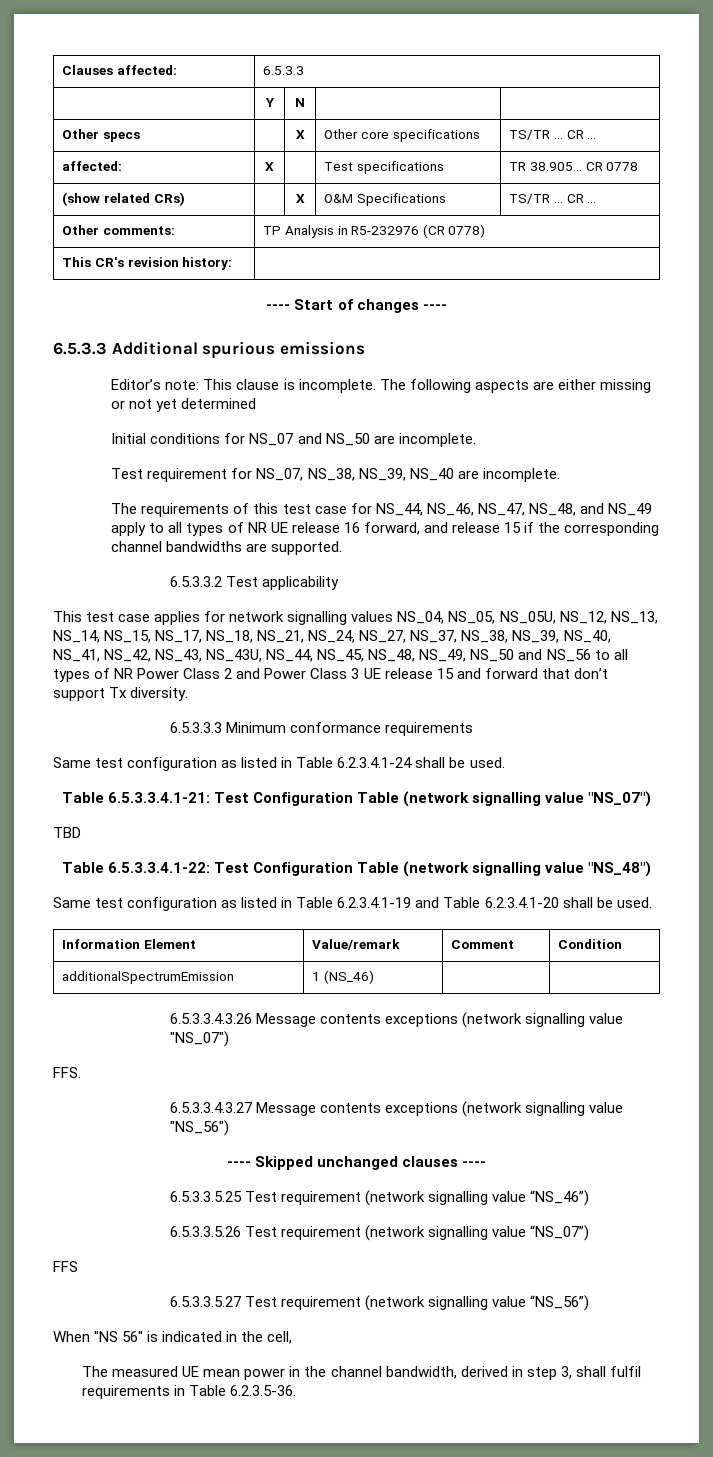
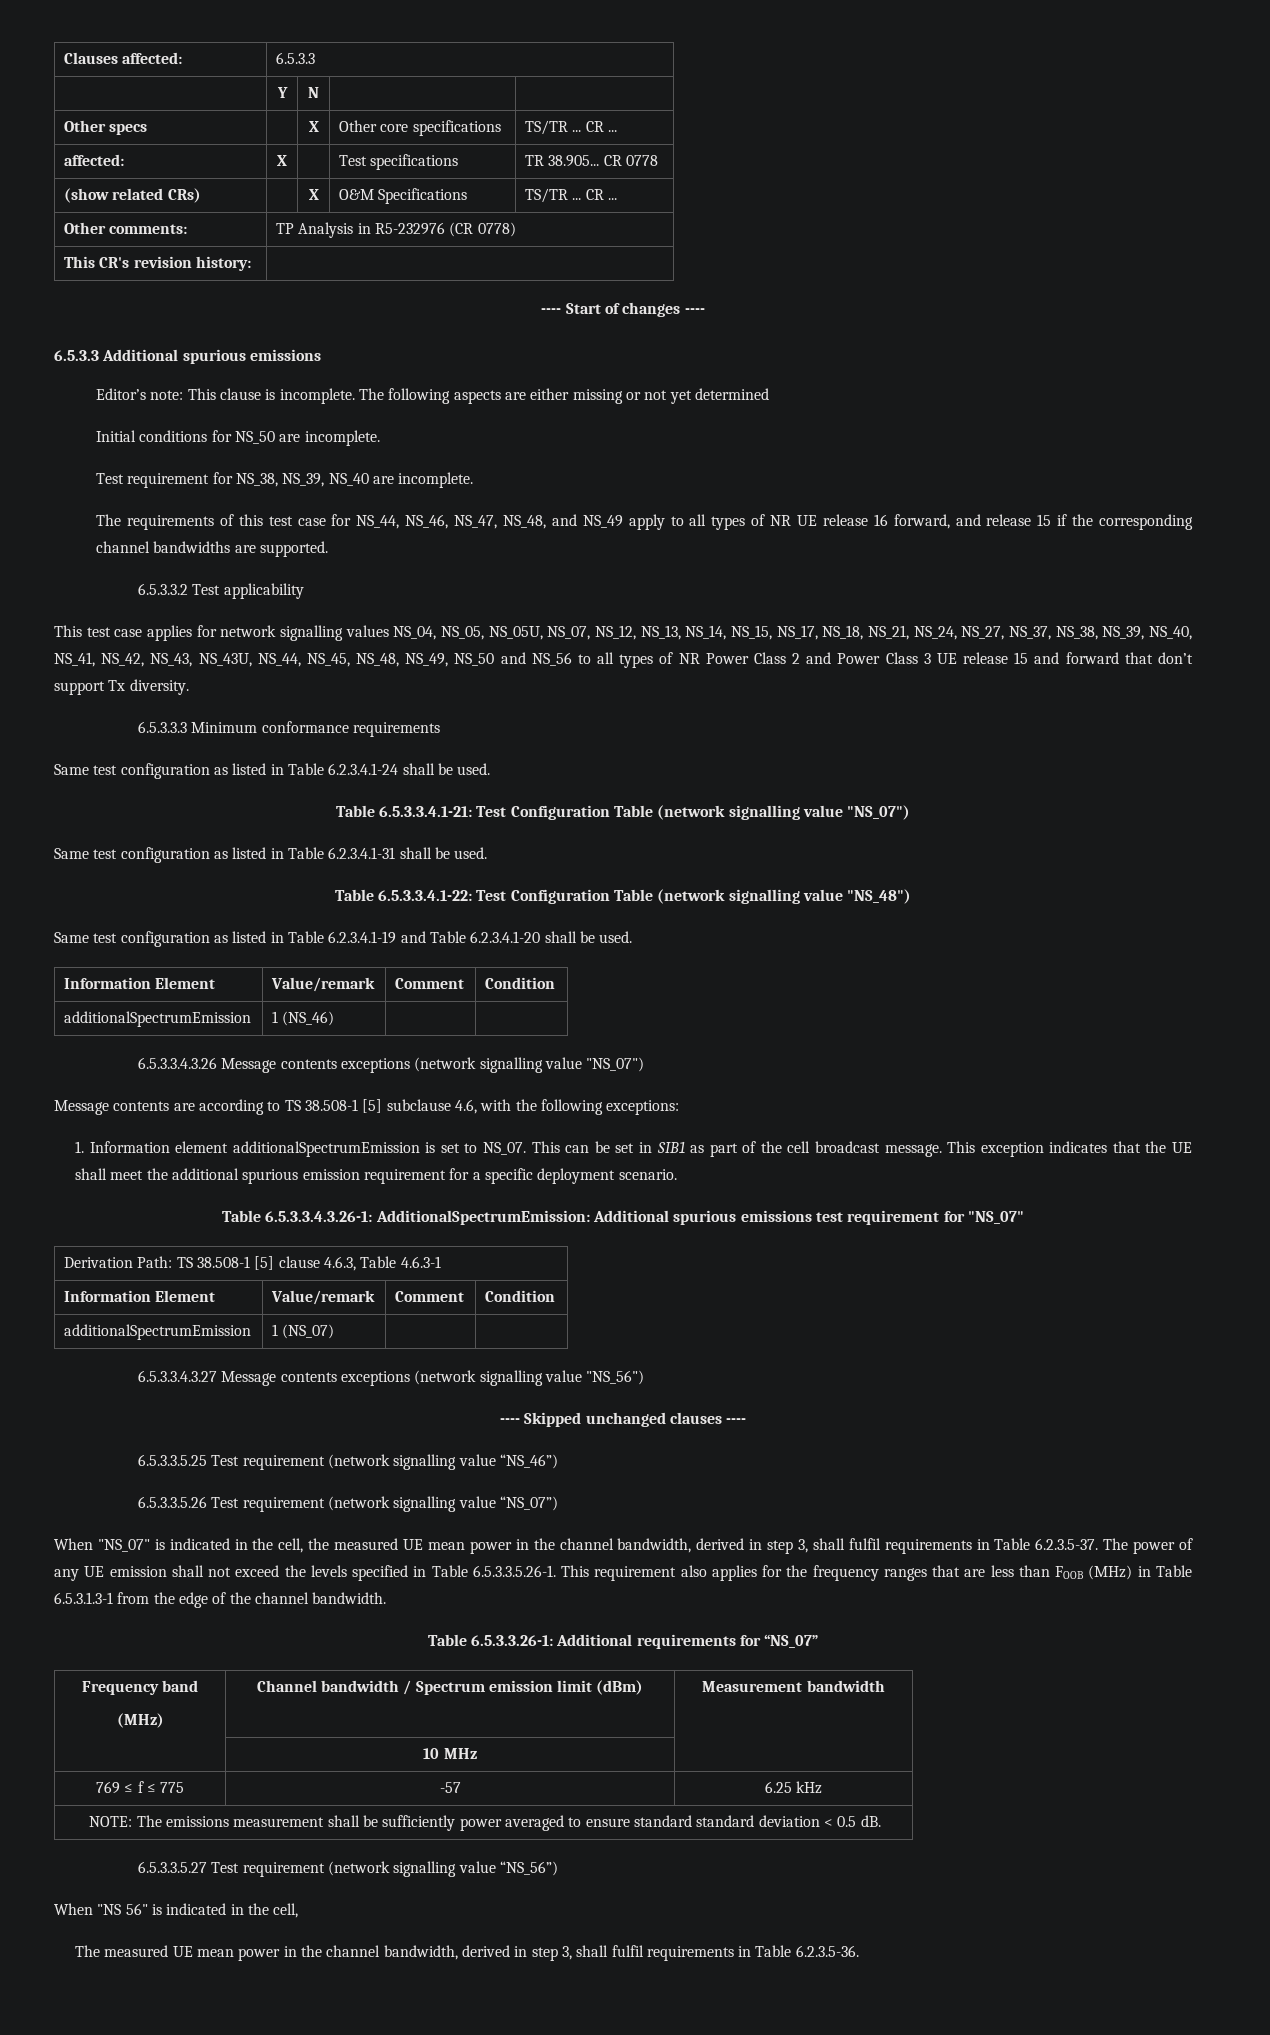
[249,433,322,446] NS_07 and -> (232, 436) none
[256,468,304,481] NS_07, -> (233, 478) none
(556, 617) none -> [547,626,591,640] NS_07,
[53,827,81,838] TBD -> [54,847,488,863] Same test configuration as listed in Table 6.2.3.4.1-31 shall be used.
[53,1067,81,1078] FFS. -> [54,1099,680,1115] [75,1141,1192,1157] [75,1168,677,1184] [222,1210,1024,1225] [64,1256,441,1271] [64,1290,216,1302] [271,1290,376,1305] [395,1291,465,1302] [485,1290,556,1302] [64,1324,252,1340] [272,1324,335,1339] Message contents are according to TS 38.508-1 [5] subclause 4.6, with the following exceptions: // 1. Information element additionalSpectrumEmission is set to NS_07. This can be set in SIB1 as part of the cell broadcast message. This exception indicates that the UE shall meet the additional spurious emission requirement for a specific deployment scenario. // Table 6.5.3.3.4.3.26-1: AdditionalSpectrumEmission: Additional spurious emissions test requirement for "NS_07" // Derivation Path: TS 38.508-1 [5] clause 4.6.3, Table 4.6.3-1 // Information Element | Value/remark | Comment | Condition // additionalSpectrumEmission | 1 (NS_07) | |
[53,1261,78,1272] FFS -> [54,1538,1193,1554] [54,1565,1192,1581] [54,1592,387,1608] [427,1634,819,1649] [81,1680,199,1695] [116,1713,164,1728] [256,1680,644,1695] [702,1680,885,1692] [423,1748,477,1759] [95,1781,185,1794] [439,1782,461,1793] [764,1781,823,1794] [89,1815,881,1831] When "NS_07" is indicated in the cell, the measured UE mean power in the channel bandwidth, derived in step 3, shall fulfil requirements in Table 6.2.3.5-37. The power of any UE emission shall not exceed the levels specified in Table 6.5.3.3.5.26-1. This requirement also applies for the frequency ranges that are less than FOOB (MHz) in Table 6.5.3.1.3-1 from the edge of the channel bandwidth. // Table 6.5.3.3.26-1: Additional requirements for “NS_07” // Frequency band // (MHz) | Channel bandwidth / Spectrum emission limit (dBm) | Measurement bandwidth // | 10 MHz | // 769 ≤ f ≤ 775 | -57 | 6.25 kHz // NOTE: The emissions measurement shall be sufficiently power averaged to ensure standard standard deviation < 0.5 dB.

